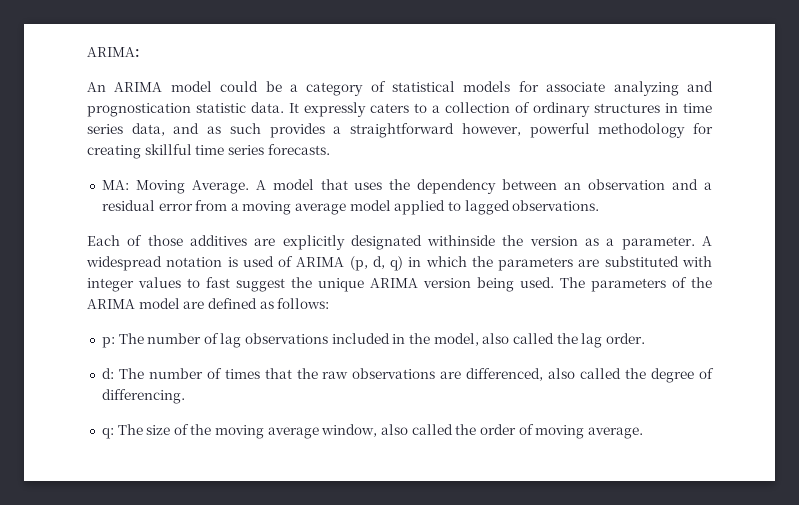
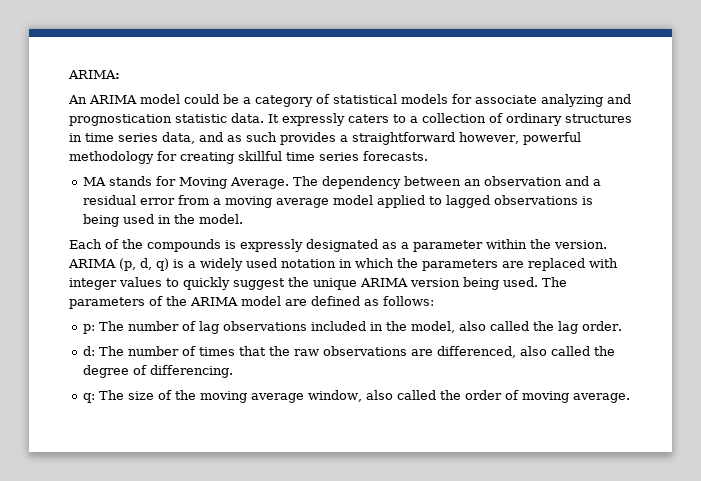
[101,179,411,194] MA: Moving Average. A model that uses the -> [82,176,318,189] MA stands for Moving Average. The
[512,200,600,211] [87,235,712,250] [86,256,404,271] observations. // Each of those additives are explicitly designated withinside the version as a parameter. A widespread notation is used of ARIMA (p, d, q) -> [493,195,593,205] [82,214,243,227] [69,239,607,252] [68,258,336,271] observations is being used in the model. // Each of the compounds is expressly designated as a parameter within the version. ARIMA (p, d, q) is a widely used notation
[604,256,679,267] substituted -> [528,258,585,271] replaced
[206,277,230,288] fast -> [183,277,230,290] quickly

